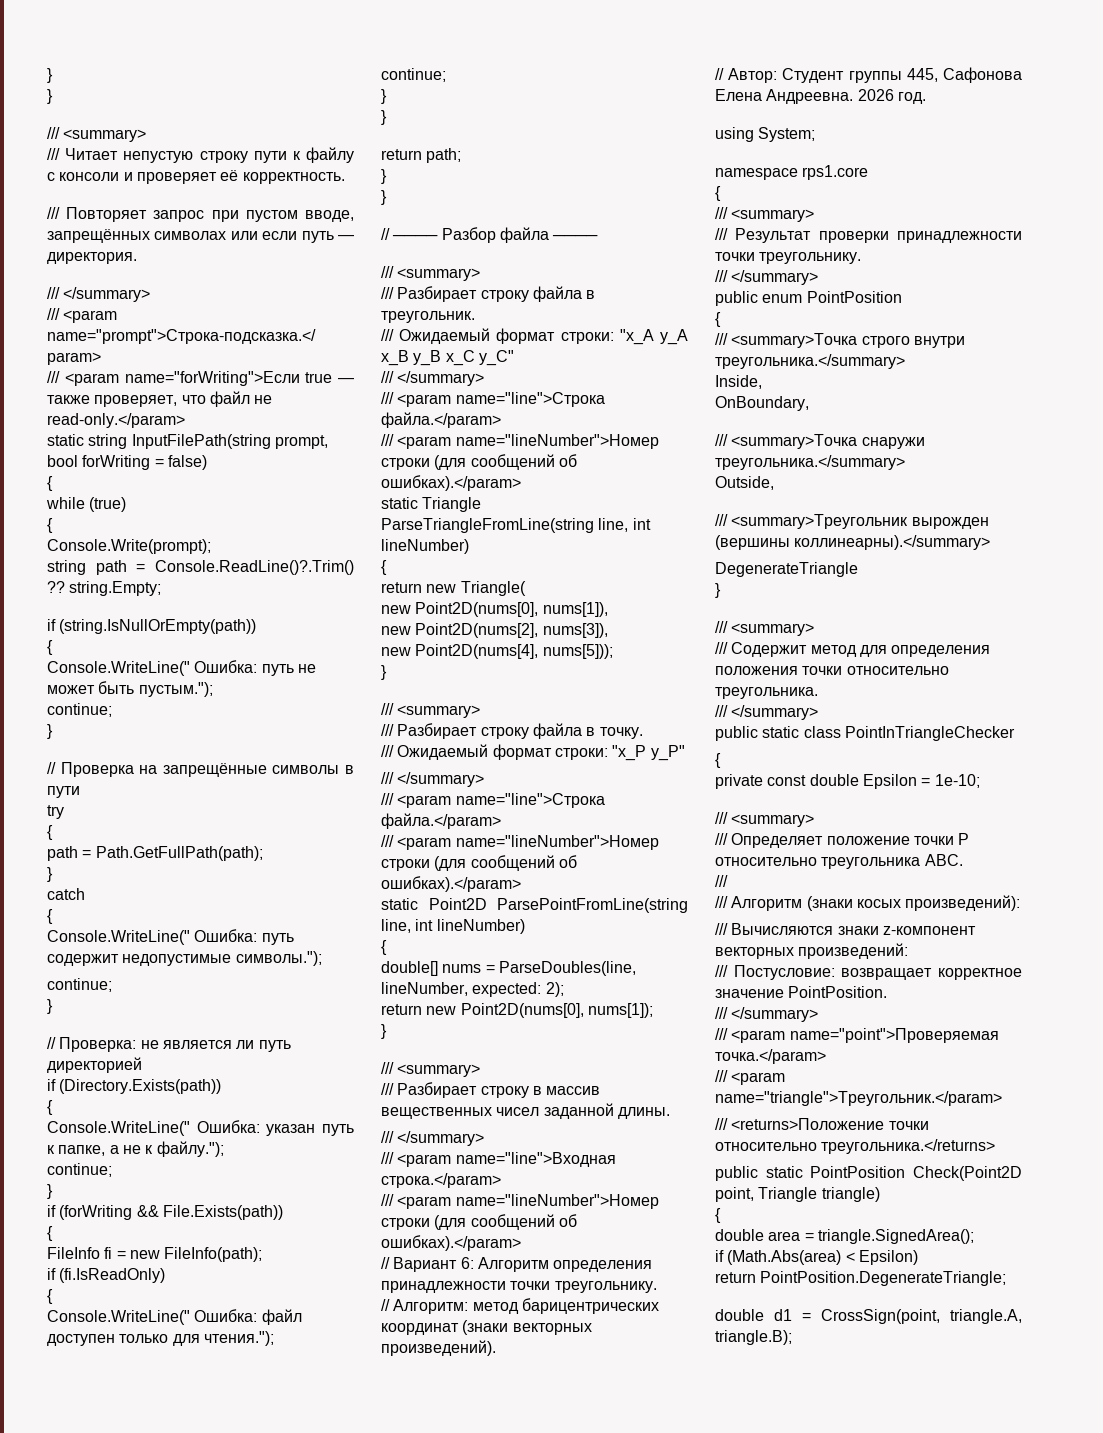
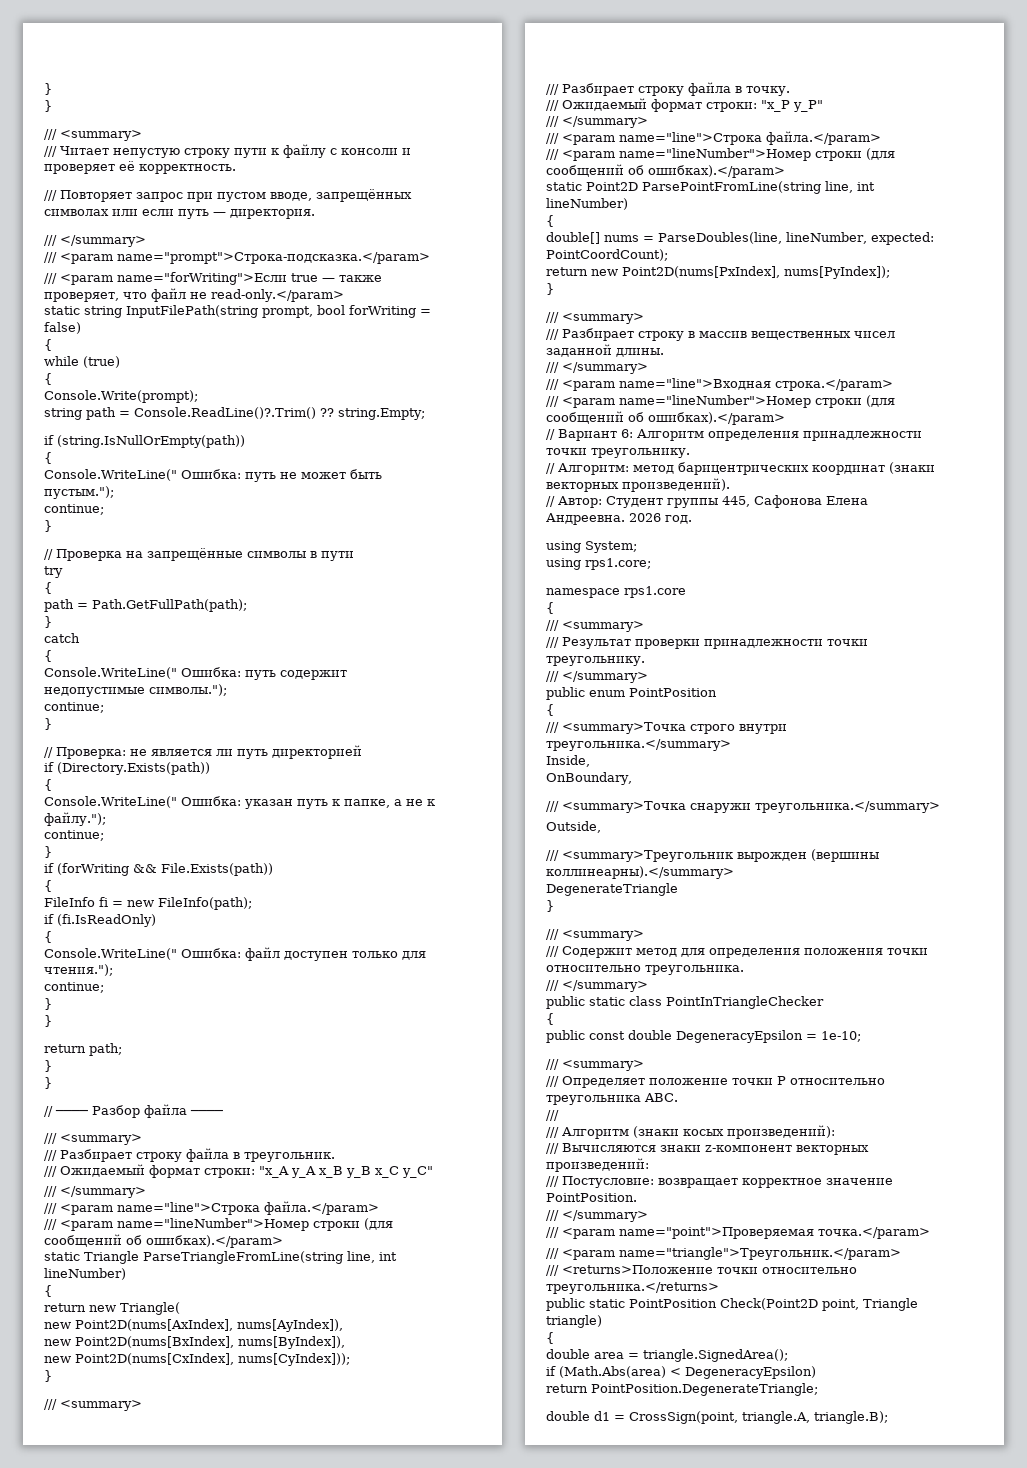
[415,602,608,617] [381,623,608,638] [381,644,613,659] Point2D(nums[0], nums[1]), // new Point2D(nums[2], nums[3]), // new Point2D(nums[4], nums[5])); -> [75,1319,343,1332] [44,1336,345,1349] [44,1353,350,1366] Point2D(nums[AxIndex], nums[AyIndex]), // new Point2D(nums[BxIndex], nums[ByIndex]), // new Point2D(nums[CxIndex], nums[CyIndex]));
[545,982,564,997] [381,1003,653,1018] 2); // return new Point2D(nums[0], nums[1]); -> [546,249,668,261] [546,266,890,279] PointCoordCount); // return new Point2D(nums[PxIndex], nums[PyIndex]);
(816, 134) none -> [546,558,651,570] // using rps1.core;
[715,774,763,789] private -> [546,1030,585,1043] public
[862,774,917,789] Epsilon -> [676,1030,803,1043] DegeneracyEpsilon
[858,1250,918,1265] Epsilon) -> [685,1366,816,1379] DegeneracyEpsilon)

